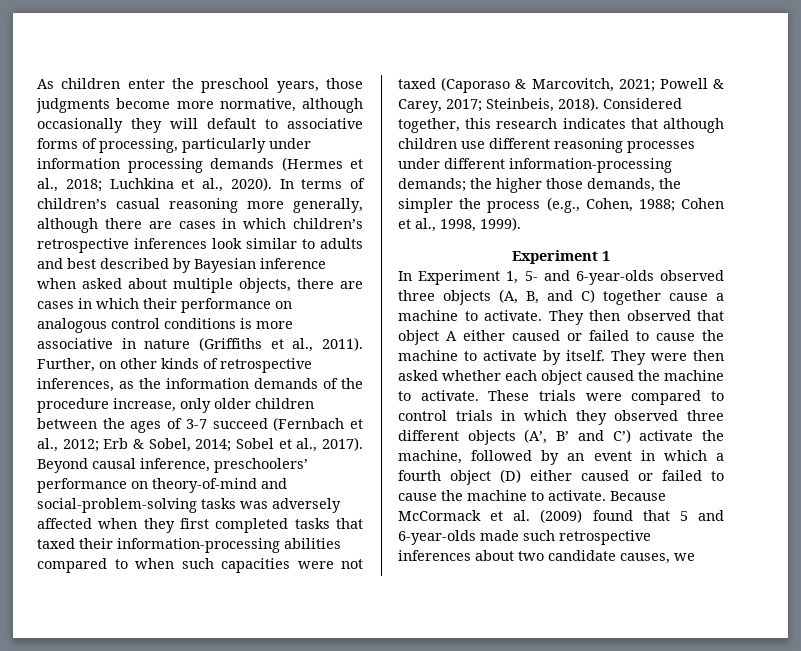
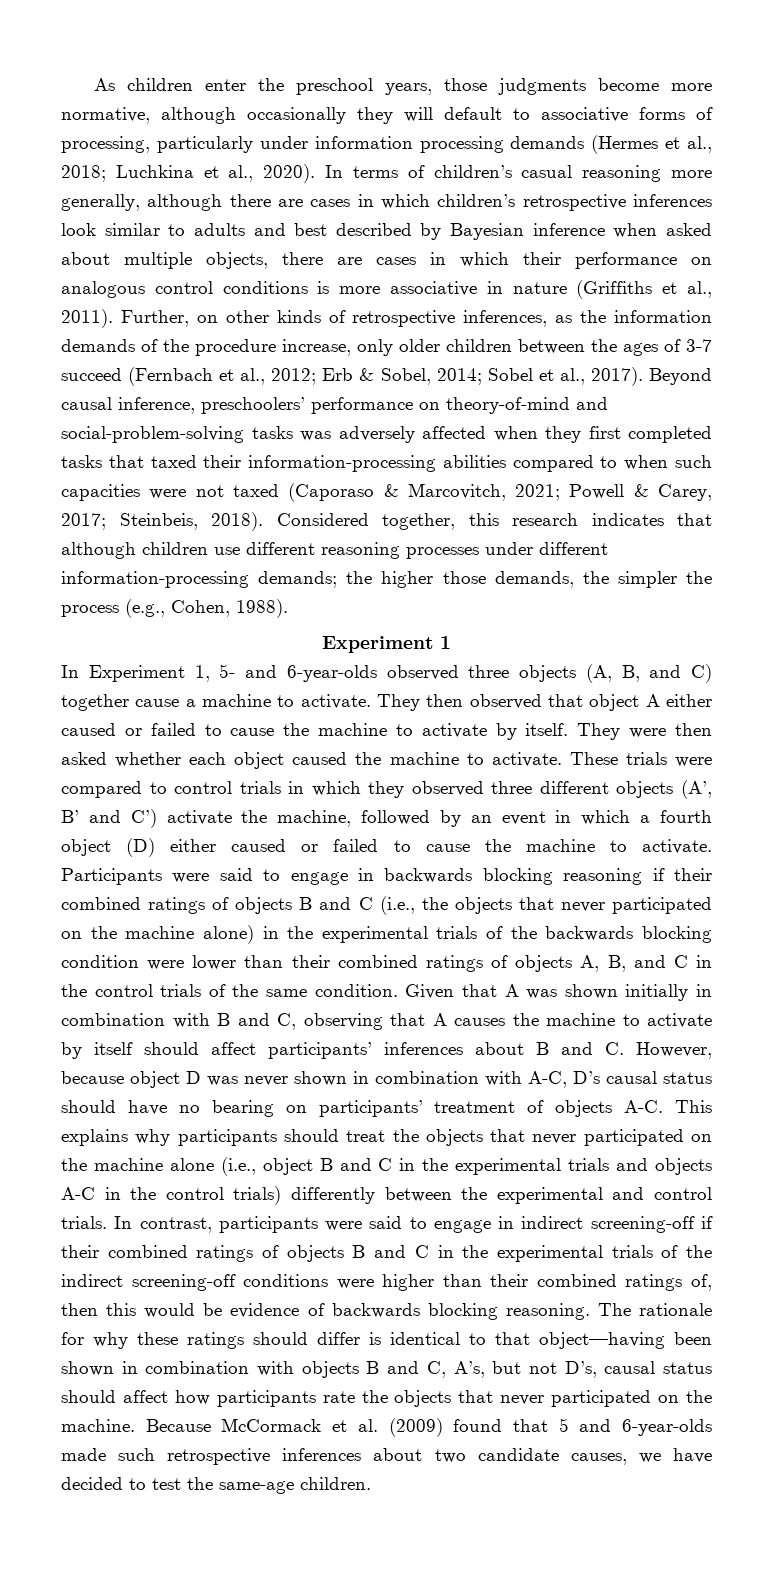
[638,198,724,212] [398,217,521,232] 1988; Cohen et al., 1998, 1999). -> [236,599,288,618] 1988).
(606, 495) none -> [61,868,712,885] [61,896,712,915] [61,925,712,944] [61,955,713,972] [61,984,713,1001] [61,1013,712,1030] [61,1042,712,1059] [61,1071,712,1088] [61,1100,712,1117] [61,1129,712,1146] [61,1157,712,1176] [61,1186,713,1205] [61,1216,713,1233] [61,1245,713,1262] [61,1274,712,1291] [61,1303,713,1320] [61,1332,712,1349] [61,1361,712,1378] [61,1390,712,1407] [61,1419,135,1432] Participants were said to engage in backwards blocking reasoning if their combined ratings of objects B and C (i.e., the objects that never participated on the machine alone) in the experimental trials of the backwards blocking condition were lower than their combined ratings of objects A, B, and C in the control trials of the same condition. Given that A was shown initially in combination with B and C, observing that A causes the machine to activate by itself should affect participants’ inferences about B and C. However, because object D was never shown in combination with A-C, D’s causal status should have no bearing on participants’ treatment of objects A-C. This explains why participants should treat the objects that never participated on the machine alone (i.e., object B and C in the experimental trials and objects A-C in the control trials) differently between the experimental and control trials. In contrast, participants were said to engage in indirect screening-off if their combined ratings of objects B and C in the experimental trials of the indirect screening-off conditions were higher than their combined ratings of, then this would be evidence of backwards blocking reasoning. The rationale for why these ratings should differ is identical to that object—having been shown in combination with objects B and C, A’s, but not D’s, causal status should affect how participants rate the objects that never participated on the machine.
(695, 557) none -> [672,1448,712,1463] [61,1477,371,1494] have decided to test the same-age children.

